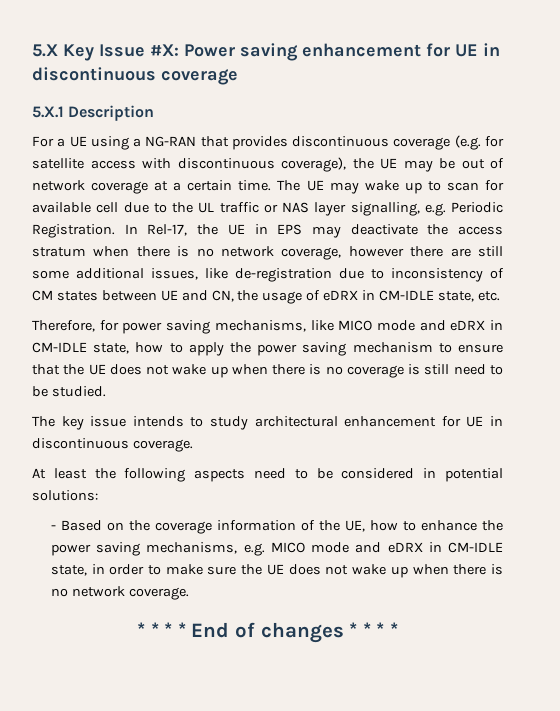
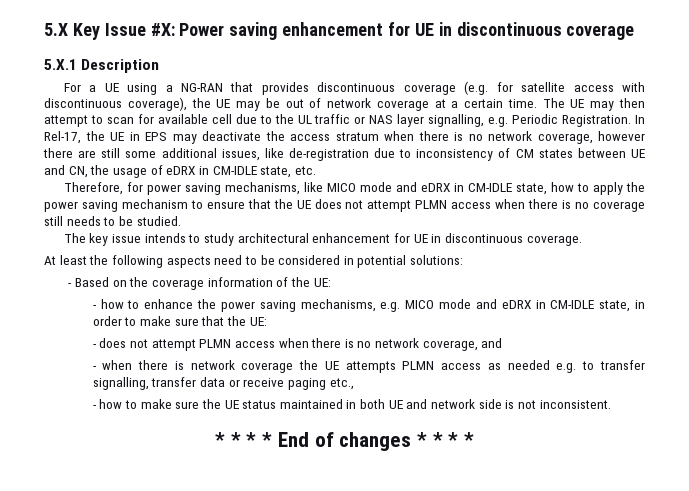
[364,180,422,194] wake up -> [618,98,645,108] [44,115,88,127] then attempt
[172,364,228,378] wake up -> [367,200,492,212] attempt PLMN access
[408,364,486,375] is still need -> [44,216,101,226] still needs
[344,520,365,532] UE, -> [313,278,331,287] [92,305,97,309] UE: // -
[241,564,504,578] [50,586,189,600] the UE does not wake up when there is no network coverage. -> [201,316,267,326] [92,338,503,351] [92,360,645,373] [92,377,354,390] [92,399,611,409] that the UE: // - does not attempt PLMN access when there is no network coverage, and // - when there is network coverage the UE attempts PLMN access as needed e.g. to transfer signalling, transfer data or receive paging etc., // - how to make sure the UE status maintained in both UE and network side is not inconsistent.

